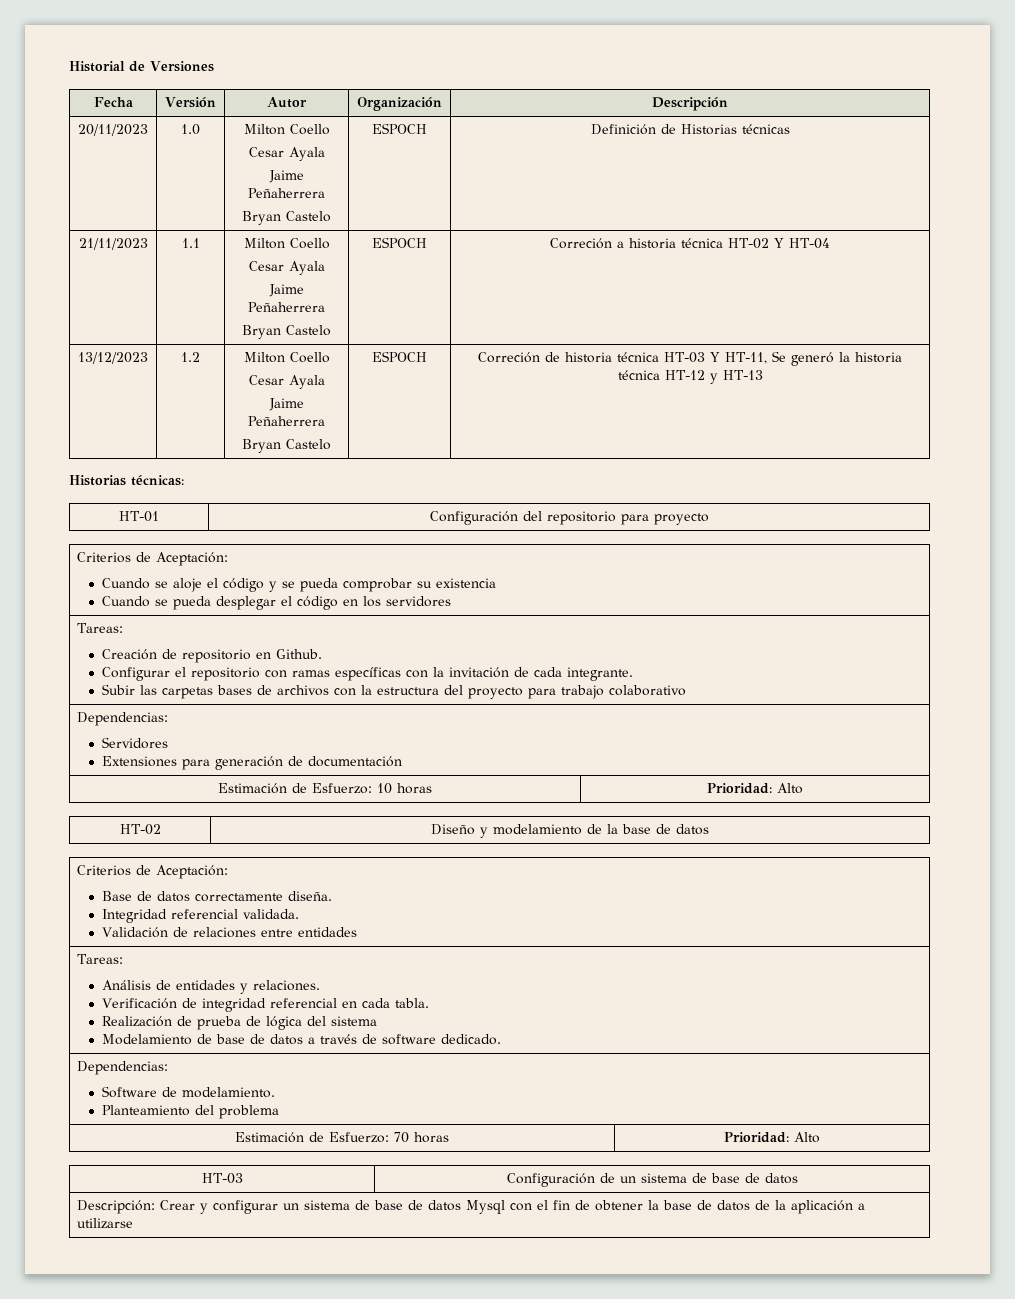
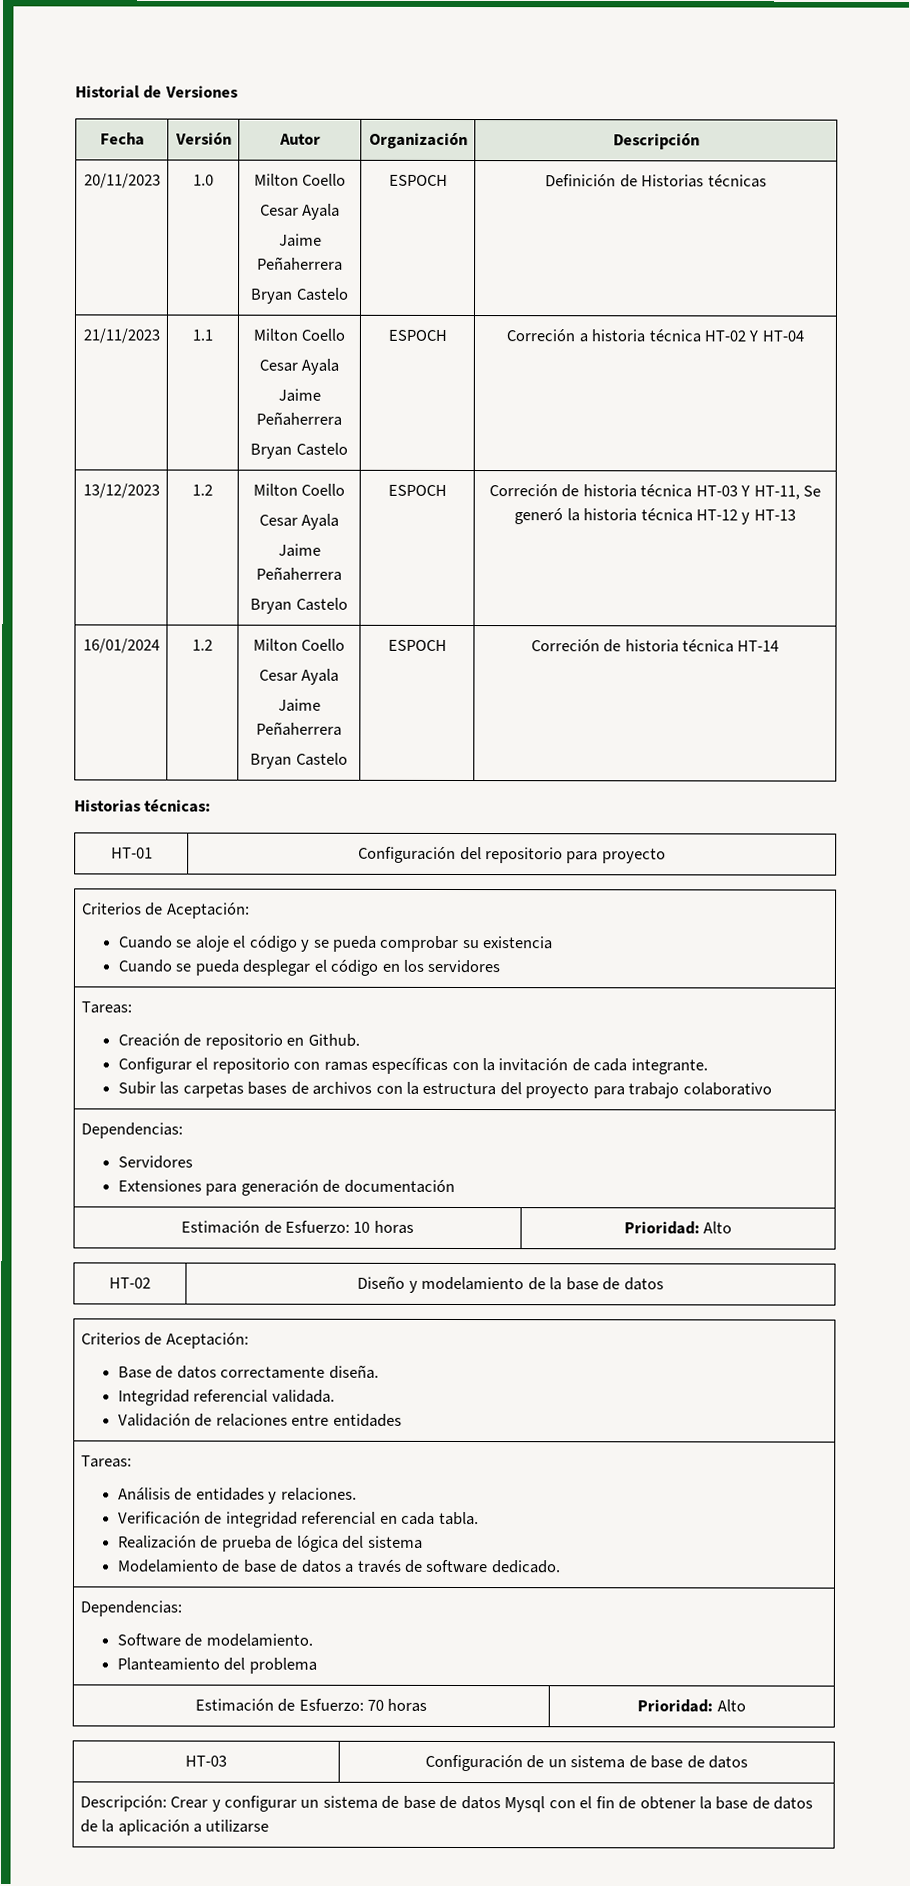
(763, 375) none -> [82,638,160,654] [192,639,213,651] [252,638,346,651] [258,668,340,685] [277,698,321,712] [256,721,342,736] [250,752,348,769] [387,639,447,651] [530,639,780,653] // 16/01/2024 | 1.2 | Milton Coello // Cesar Ayala // Jaime Peñaherrera // Bryan Castelo | ESPOCH | Correción de historia técnica HT-14

